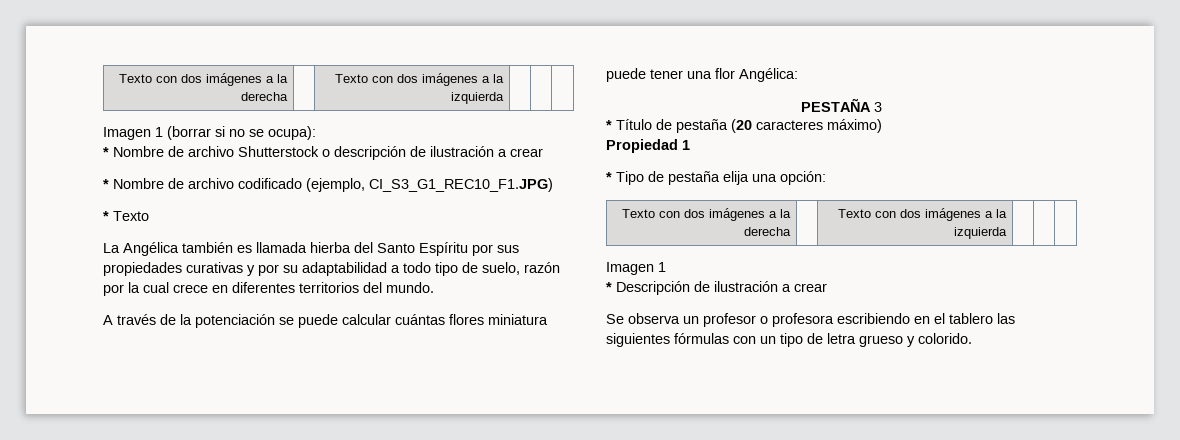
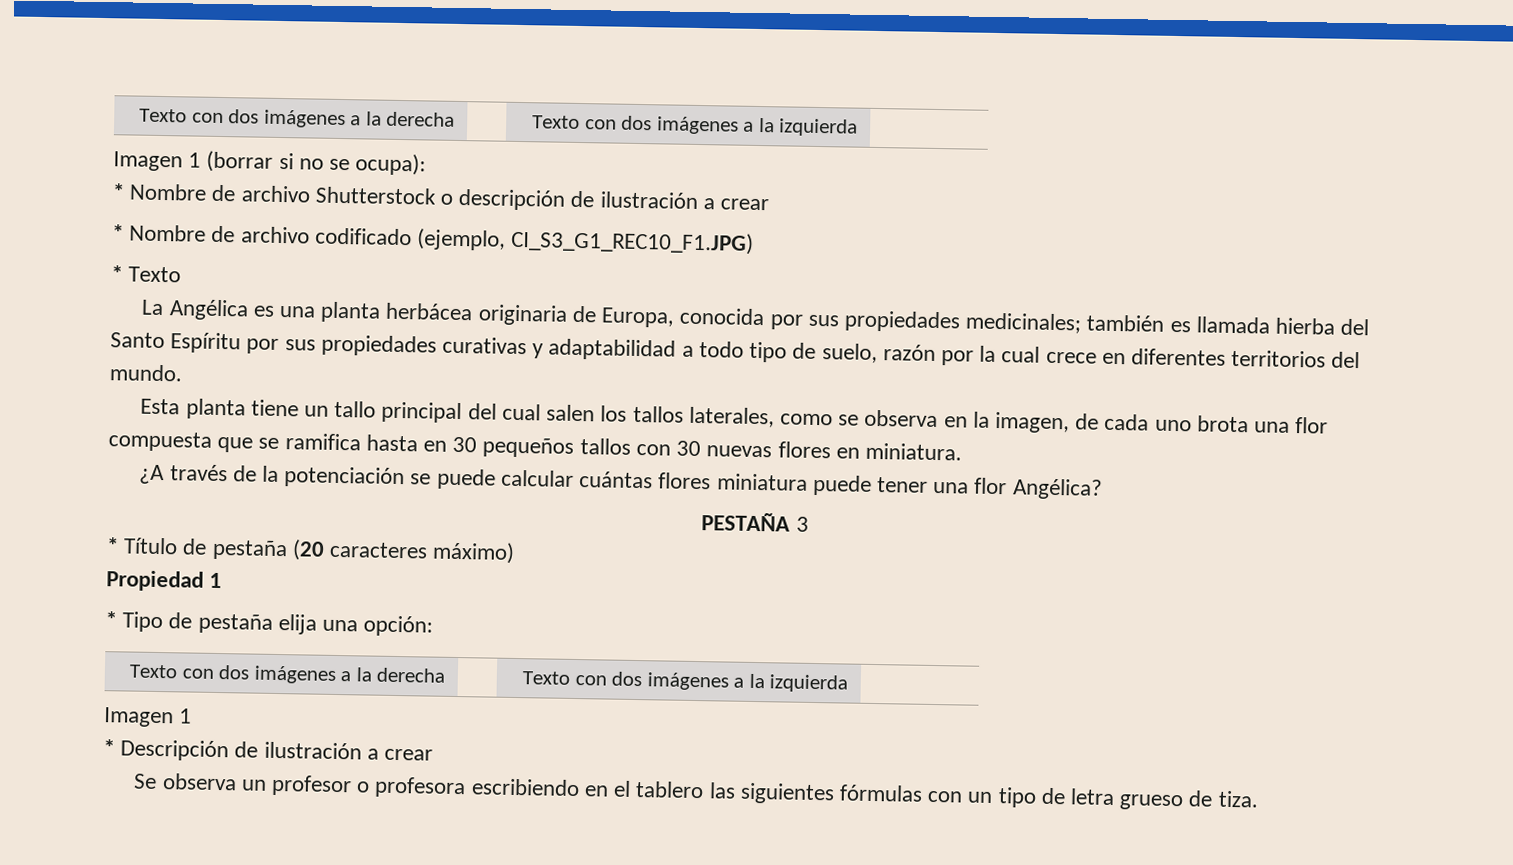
(179, 249) none -> [252,301,1083,334] es una planta herbácea originaria de Europa, conocida por sus propiedades medicinales;
[258,264,298,276] por su -> (545, 351) none
[103,315,113,325] A -> [140,398,1329,434] [108,431,962,461] [139,464,166,485] Esta planta tiene un tallo principal del cual salen los tallos laterales, como se observa en la imagen, de cada uno brota una flor compuesta que se ramifica hasta en 30 pequeños tallos con 30 nuevas flores en miniatura. // ¿A
[739,68,798,82] Angélica: -> [1011,478,1103,500] Angélica?
[907,333,972,347] y colorido. -> [1188,790,1259,808] de tiza.

